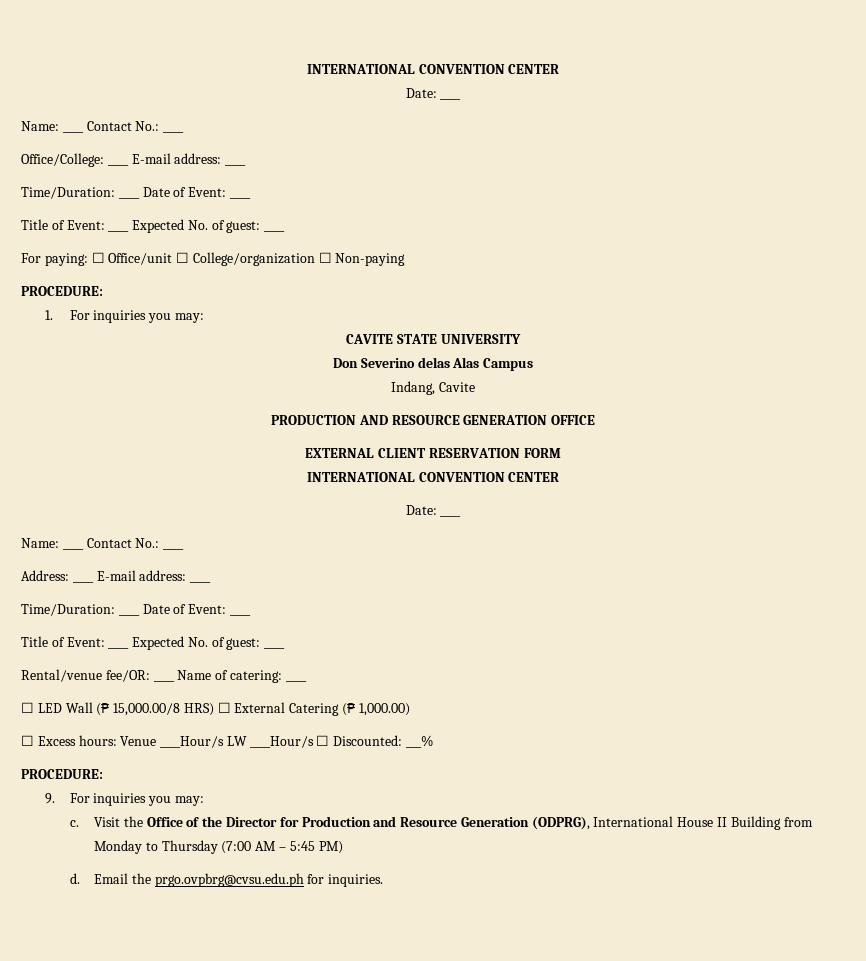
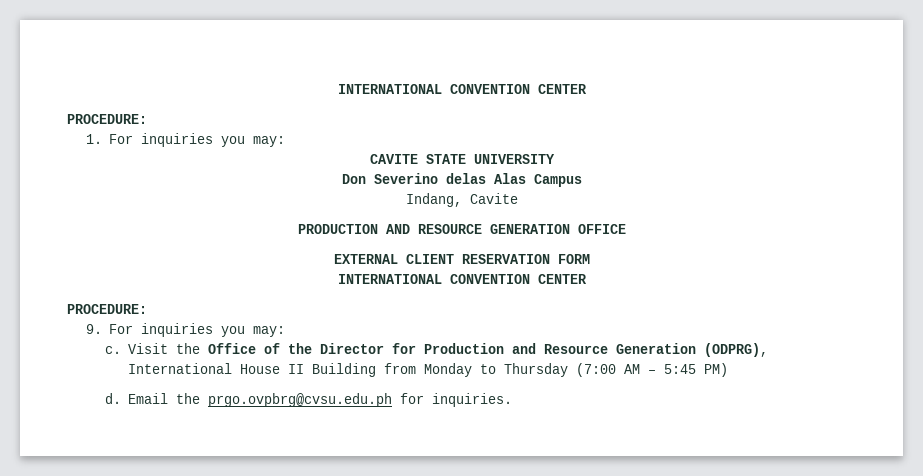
[306,64,560,74] [405,88,437,98] [440,98,462,100] [21,121,59,131] [62,131,84,133] [86,121,160,131] [163,131,185,133] [21,153,129,167] [131,153,222,164] [225,164,247,166] [21,187,140,199] [142,187,227,197] [229,197,251,199] [21,219,105,230] [108,219,286,233] [21,252,406,266] INTERNATIONAL CONVENTION CENTER // Date: ____ // Name: ____ Contact No.: ____ // Office/College: ____ E-mail address: ____ // Time/Duration: ____ Date of Event: ____ // Title of Event: ____ Expected No. of guest: ____ // For paying: ☐ Office/unit ☐ College/organization ☐ Non-paying -> [337,84,587,94] INTERNATIONAL CONVENTION CENTER
[405,505,437,515] [440,515,462,517] [21,538,59,548] [62,548,84,550] [86,538,160,548] [163,548,185,550] [21,570,69,581] [72,581,94,583] [96,570,187,581] [190,581,212,583] [21,604,140,616] [142,604,227,614] [229,614,251,616] [21,636,105,647] [108,636,286,650] [21,669,175,682] [177,670,307,683] [21,702,410,716] [21,735,434,748] // Date: ____ // Name: ____ Contact No.: ____ // Address: ____ E-mail address: ____ // Time/Duration: ____ Date of Event: ____ // Title of Event: ____ Expected No. of guest: ____ // Rental/venue fee/OR: ____ Name of catering: ____ // ☐ LED Wall (₱ 15,000.00/8 HRS) ☐ External Catering (₱ 1,000.00) // ☐ Excess hours: Venue ____Hour/s LW ____Hour/s ☐ Discounted: ___% -> (587, 279) none

